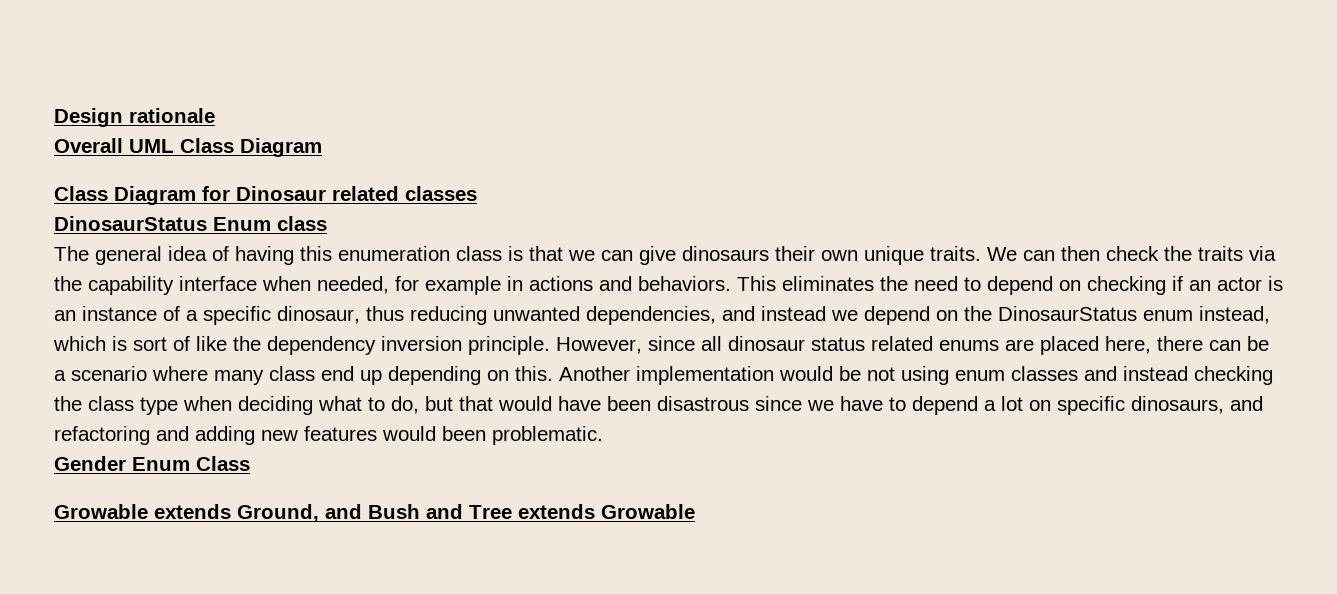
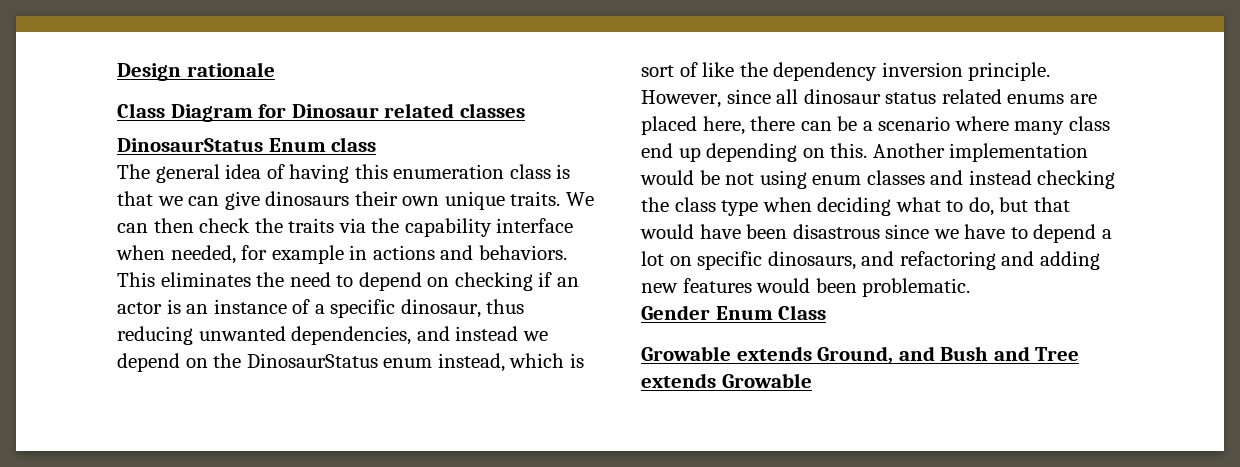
[54,138,322,157] // Overall UML Class Diagram -> (275, 69) none

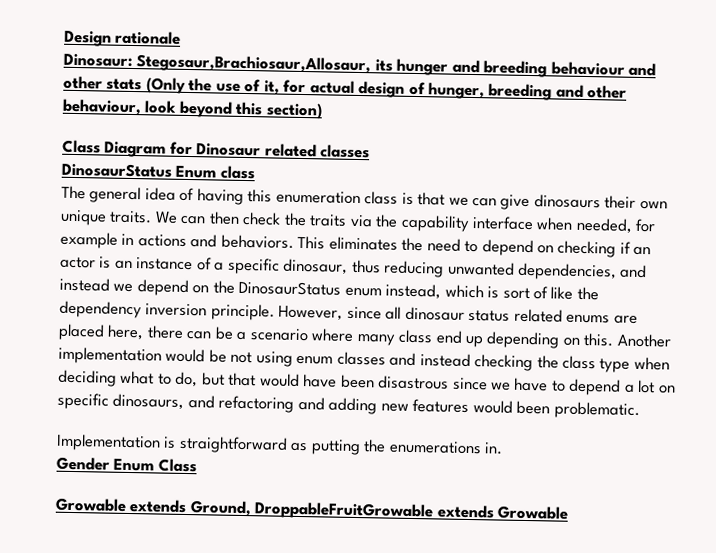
(275, 69) none -> [63,53,657,78] [63,75,628,101] [62,98,323,120] // Dinosaur: Stegosaur,Brachiosaur,Allosaur, its hunger and breeding behaviour and other stats (Only the use of it, for actual design of hunger, breeding and other behaviour, look beyond this section)
(971, 287) none -> [56,433,504,456] // Implementation is straightforward as putting the enumerations in.
[898,346,1080,361] and Bush and Tree -> [254,501,434,521] DroppableFruitGrowable

